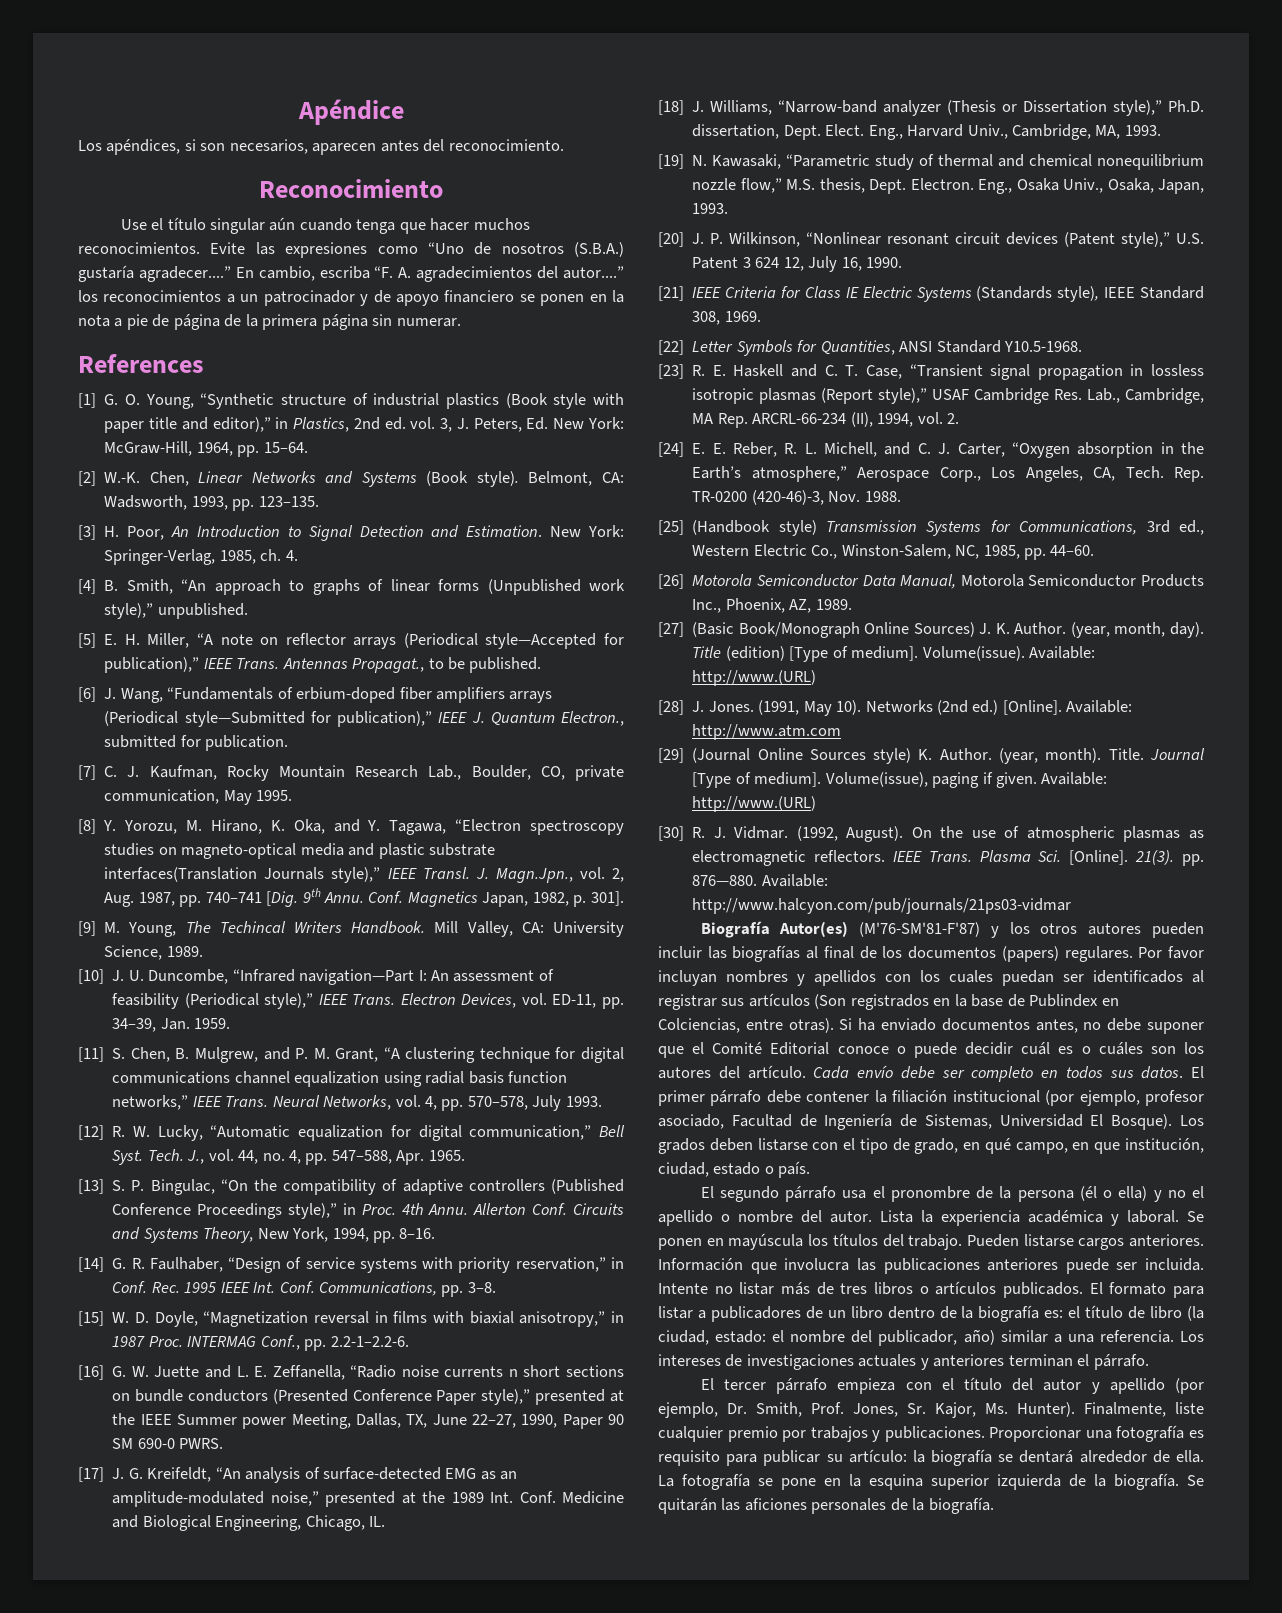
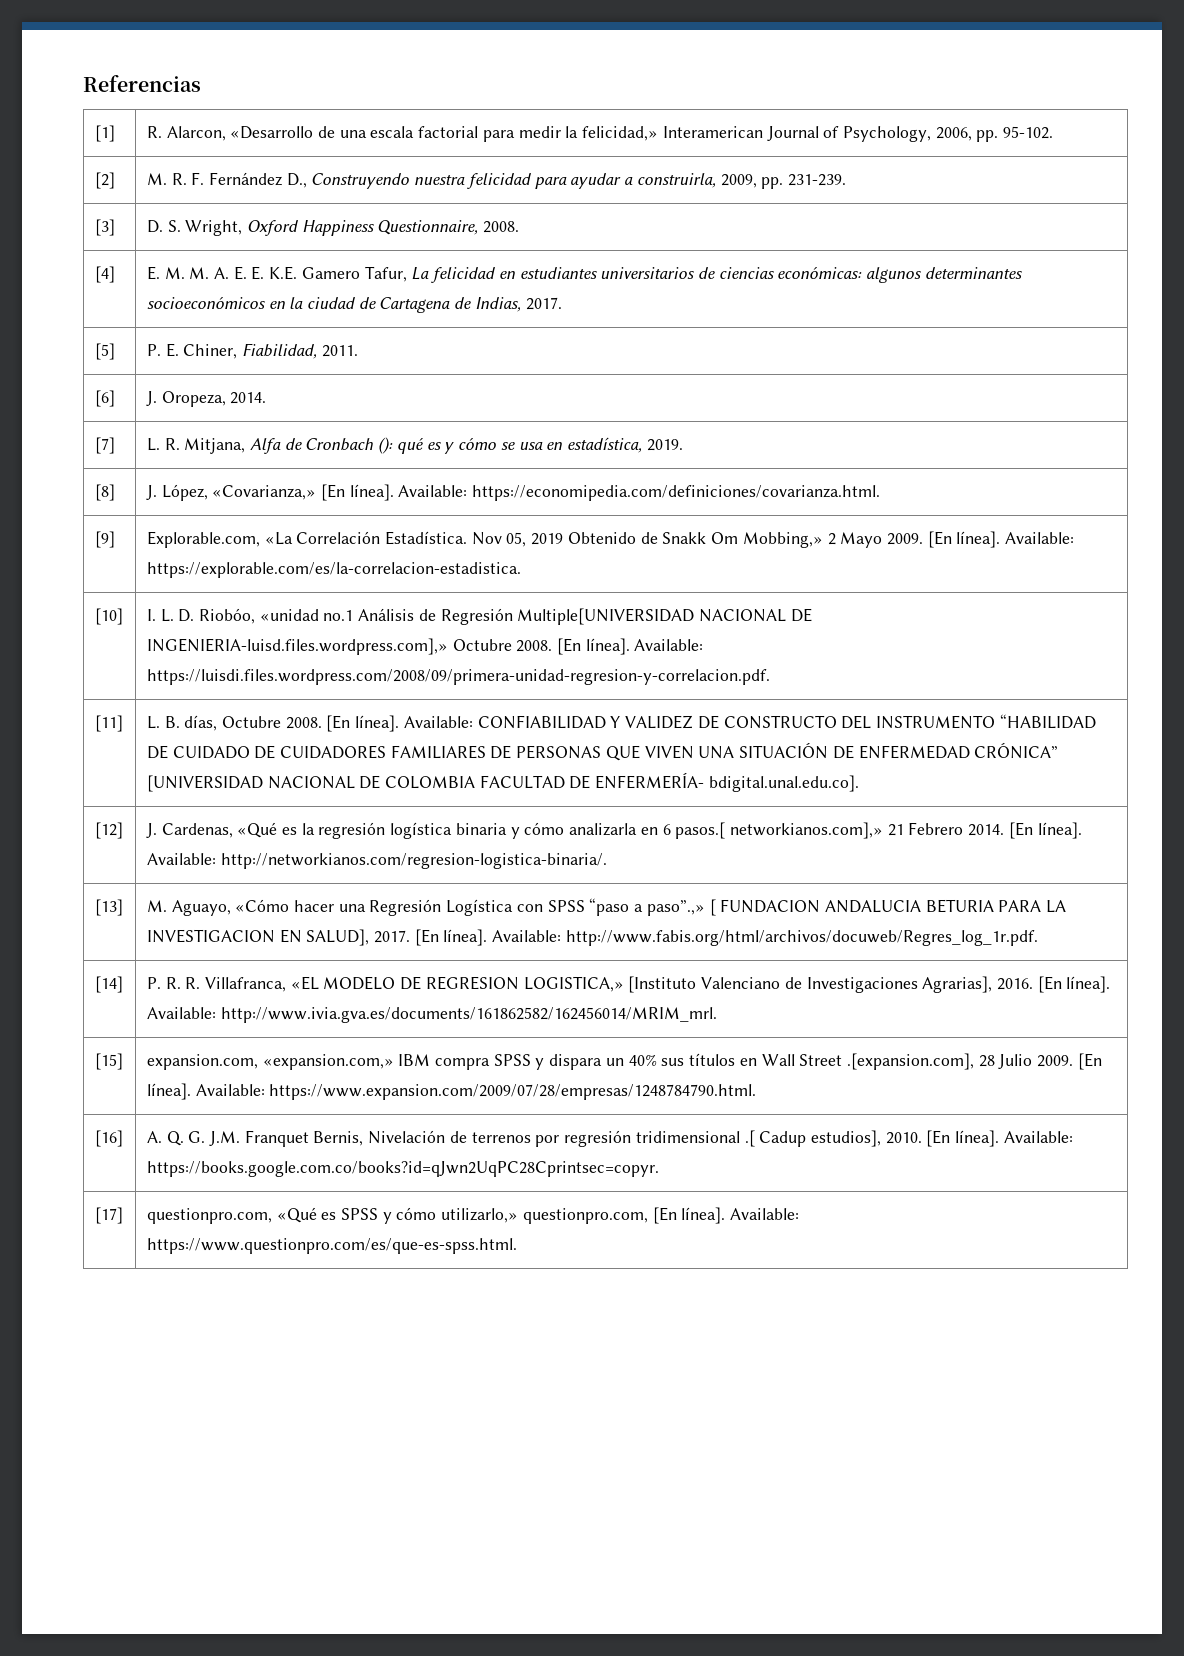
[297,99,404,125] [78,139,564,155] [259,179,443,198] [120,217,530,234] [78,242,624,258] [78,265,625,282] [78,290,625,306] [78,314,461,330] [78,354,204,373] [78,393,625,409] [104,417,625,433] [104,441,308,457] [78,471,624,487] [104,495,319,511] [78,525,624,541] [104,549,298,565] [78,579,626,595] [104,603,248,619] [78,633,624,649] [104,657,542,673] [78,687,553,703] [104,711,624,727] [104,735,289,751] [78,765,625,781] [104,789,293,805] [78,819,624,835] [104,843,495,859] [104,867,624,883] [104,888,624,907] [78,921,625,937] [104,945,203,960] [78,969,554,985] [112,993,624,1009] [112,1018,231,1032] [78,1047,624,1063] [112,1071,567,1087] [112,1095,602,1111] [78,1125,625,1141] [112,1149,465,1165] [78,1179,625,1195] [112,1203,624,1219] [112,1227,436,1243] [78,1257,624,1273] [112,1281,496,1297] [78,1311,624,1327] [112,1335,409,1351] [78,1365,624,1380] [112,1389,624,1405] [112,1413,624,1429] [112,1438,224,1449] [78,1467,518,1483] [112,1491,624,1507] [112,1515,386,1531] [658,100,1204,116] [692,124,1161,140] [658,154,1204,170] [692,178,1204,194] [692,203,729,214] [658,232,1204,248] [692,256,902,272] [658,286,1204,302] [692,311,761,325] [658,340,1082,356] [658,364,1204,380] [692,388,1204,404] [692,412,959,428] [658,442,1204,458] [692,466,1204,482] [692,490,901,505] [658,520,1204,536] [692,544,1095,560] [658,574,1204,589] [692,598,852,613] [658,622,1204,638] [692,646,1095,662] [692,670,817,686] [658,700,1133,716] [692,724,842,740] [658,748,1205,764] [692,772,1108,788] [692,796,817,812] [658,826,1204,842] [692,850,1204,866] [692,874,828,887] [692,898,1072,914] [700,921,1204,938] [658,945,1204,962] [658,970,1204,986] [658,993,1119,1010] [658,1018,1204,1034] [658,1042,1204,1058] [658,1065,1204,1082] [658,1090,1204,1106] [658,1113,1204,1130] [658,1138,1204,1154] [658,1161,811,1178] [700,1186,1204,1202] [658,1210,1204,1226] [658,1233,1204,1250] [658,1258,1204,1274] [658,1281,1204,1298] [658,1305,1204,1322] [658,1329,1204,1346] [658,1354,1149,1370] [700,1377,1204,1394] [658,1402,1204,1418] [658,1425,1204,1442] [658,1449,1204,1466] [658,1473,1204,1490] [658,1497,994,1514] Apéndice // Los apéndices, si son necesarios, aparecen antes del reconocimiento. // Reconocimiento // Use el título singular aún cuando tenga que hacer muchos reconocimientos. Evite las expresiones como “Uno de nosotros (S.B.A.) gustaría agradecer....” En cambio, escriba “F. A. agradecimientos del autor....” los reconocimientos a un patrocinador y de apoyo financiero se ponen en la nota a pie de página de la primera página sin numerar. // References // [1] G. O. Young, “Synthetic structure of industrial plastics (Book style with paper title and editor),” in Plastics, 2nd ed. vol. 3, J. Peters, Ed. New York: McGraw-Hill, 1964, pp. 15–64. // [2] W.-K. Chen, Linear Networks and Systems (Book style). Belmont, CA: Wadsworth, 1993, pp. 123–135. // [3] H. Poor, An Introduction to Signal Detection and Estimation. New York: Springer-Verlag, 1985, ch. 4. // [4] B. Smith, “An approach to graphs of linear forms (Unpublished work style),” unpublished. // [5] E. H. Miller, “A note on reflector arrays (Periodical style—Accepted for publication),” IEEE Trans. Antennas Propagat., to be published. // [6] J. Wang, “Fundamentals of erbium-doped fiber amplifiers arrays (Periodical style—Submitted for publication),” IEEE J. Quantum Electron., submitted for publication. // [7] C. J. Kaufman, Rocky Mountain Research Lab., Boulder, CO, private communication, May 1995. // [8] Y. Yorozu, M. Hirano, K. Oka, and Y. Tagawa, “Electron spectroscopy studies on magneto-optical media and plastic substrate interfaces(Translation Journals style),” IEEE Transl. J. Magn.Jpn., vol. 2, Aug. 1987, pp. 740–741 [Dig. 9th Annu. Conf. Magnetics Japan, 1982, p. 301]. // [9] M. Young, The Techincal Writers Handbook. Mill Valley, CA: University Science, 1989. // [10] J. U. Duncombe, “Infrared navigation—Part I: An assessment of feasibility (Periodical style),” IEEE Trans. Electron Devices, vol. ED-11, pp. 34–39, Jan. 1959. // [11] S. Chen, B. Mulgrew, and P. M. Grant, “A clustering technique for digital communications channel equalization using radial basis function networks,” IEEE Trans. Neural Networks, vol. 4, pp. 570–578, July 1993. // [12] R. W. Lucky, “Automatic equalization for digital communication,” Bell Syst. Tech. J., vol. 44, no. 4, pp. 547–588, Apr. 1965. // [13] S. P. Bingulac, “On the compatibility of adaptive controllers (Published Conference Proceedings style),” in Proc. 4th Annu. Allerton Conf. Circuits and Systems Theory, New York, 1994, pp. 8–16. // [14] G. R. Faulhaber, “Design of service systems with priority reservation,” in Conf. Rec. 1995 IEEE Int. Conf. Communications, pp. 3–8. // [15] W. D. Doyle, “Magnetization reversal in films with biaxial anisotropy,” in 1987 Proc. INTERMAG Conf., pp. 2.2-1–2.2-6. // [16] G. W. Juette and L. E. Zeffanella, “Radio noise currents n short sections on bundle conductors (Presented Conference Paper style),” presented at the IEEE Summer power Meeting, Dallas, TX, June 22–27, 1990, Paper 90 SM 690-0 PWRS. // [17] J. G. Kreifeldt, “An analysis of surface-detected EMG as an amplitude-modulated noise,” presented at the 1989 Int. Conf. Medicine and Biological Engineering, Chicago, IL. // [18] J. Williams, “Narrow-band analyzer (Thesis or Dissertation style),” Ph.D. dissertation, Dept. Elect. Eng., Harvard Univ., Cambridge, MA, 1993. // [19] N. Kawasaki, “Parametric study of thermal and chemical nonequilibrium nozzle flow,” M.S. thesis, Dept. Electron. Eng., Osaka Univ., Osaka, Japan, 1993. // [20] J. P. Wilkinson, “Nonlinear resonant circuit devices (Patent style),” U.S. Patent 3 624 12, July 16, 1990. // [21] IEEE Criteria for Class IE Electric Systems (Standards style), IEEE Standard 308, 1969. // [22] Letter Symbols for Quantities, ANSI Standard Y10.5-1968. // [23] R. E. Haskell and C. T. Case, “Transient signal propagation in lossless isotropic plasmas (Report style),” USAF Cambridge Res. Lab., Cambridge, MA Rep. ARCRL-66-234 (II), 1994, vol. 2. // [24] E. E. Reber, R. L. Michell, and C. J. Carter, “Oxygen absorption in the Earth’s atmosphere,” Aerospace Corp., Los Angeles, CA, Tech. Rep. TR-0200 (420-46)-3, Nov. 1988. // [25] (Handbook style) Transmission Systems for Communications, 3rd ed., Western Electric Co., Winston-Salem, NC, 1985, pp. 44–60. // [26] Motorola Semiconductor Data Manual, Motorola Semiconductor Products Inc., Phoenix, AZ, 1989. // [27] (Basic Book/Monograph Online Sources) J. K. Author. (year, month, day). Title (edition) [Type of medium]. Volume(issue). Available: http://www.(URL) // [28] J. Jones. (1991, May 10). Networks (2nd ed.) [Online]. Available: http://www.atm.com // [29] (Journal Online Sources style) K. Author. (year, month). Title. Journal [Type of medium]. Volume(issue), paging if given. Available: http://www.(URL) // [30] R. J. Vidmar. (1992, August). On the use of atmospheric plasmas as electromagnetic reflectors. IEEE Trans. Plasma Sci. [Online]. 21(3). pp. 876—880. Available: http://www.halcyon.com/pub/journals/21ps03-vidmar // Biografía Autor(es) (M'76-SM'81-F'87) y los otros autores pueden incluir las biografías al final de los documentos (papers) regulares. Por favor incluyan nombres y apellidos con los cuales puedan ser identificados al registrar sus artículos (Son registrados en la base de Publindex en Colciencias, entre otras). Si ha enviado documentos antes, no debe suponer que el Comité Editorial conoce o puede decidir cuál es o cuáles son los autores del artículo. Cada envío debe ser completo en todos sus datos. El primer párrafo debe contener la filiación institucional (por ejemplo, profesor asociado, Facultad de Ingeniería de Sistemas, Universidad El Bosque). Los grados deben listarse con el tipo de grado, en qué campo, en que institución, ciudad, estado o país. // El segundo párrafo usa el pronombre de la persona (él o ella) y no el apellido o nombre del autor. Lista la experiencia académica y laboral. Se ponen en mayúscula los títulos del trabajo. Pueden listarse cargos anteriores. Información que involucra las publicaciones anteriores puede ser incluida. Intente no listar más de tres libros o artículos publicados. El formato para listar a publicadores de un libro dentro de la biografía es: el título de libro (la ciudad, estado: el nombre del publicador, año) similar a una referencia. Los intereses de investigaciones actuales y anteriores terminan el párrafo. // El tercer párrafo empieza con el título del autor y apellido (por ejemplo, Dr. Smith, Prof. Jones, Sr. Kajor, Ms. Hunter). Finalmente, liste cualquier premio por trabajos y publicaciones. Proporcionar una fotografía es requisito para publicar su artículo: la biografía se dentará alrededor de ella. La fotografía se pone en la esquina superior izquierda de la biografía. Se quitarán las aficiones personales de la biografía. -> [83,75,201,92] [94,125,115,142] [146,126,1054,142] [94,172,115,189] [146,172,846,189] [94,219,115,236] [146,220,520,236] [94,266,115,283] [146,266,1022,283] [146,297,562,313] [94,343,115,360] [146,343,358,359] [94,390,115,407] [145,391,267,407] [94,437,115,454] [146,437,683,454] [94,484,115,501] [145,484,881,501] [94,531,115,548] [146,531,1075,548] [146,562,521,578] [94,608,123,625] [146,608,812,625] [146,638,704,655] [146,669,770,685] [94,715,123,732] [146,714,1096,732] [146,742,1059,761] [146,772,859,792] [94,822,123,839] [145,822,1082,839] [146,853,607,869] [94,899,123,916] [146,898,1067,916] [146,929,1038,946] [94,976,123,993] [146,976,1111,993] [146,1007,717,1023] [94,1053,123,1070] [146,1053,1102,1070] [146,1083,757,1100] [94,1130,123,1147] [146,1130,1073,1147] [146,1161,659,1177] [94,1207,123,1224] [146,1207,800,1224] [146,1238,517,1254] Referencias // [1] | R. Alarcon, «Desarrollo de una escala factorial para medir la felicidad,» Interamerican Journal of Psychology, 2006, pp. 95-102. // [2] | M. R. F. Fernández D., Construyendo nuestra felicidad para ayudar a construirla, 2009, pp. 231-239. // [3] | D. S. Wright, Oxford Happiness Questionnaire, 2008. // [4] | E. M. M. A. E. E. K.E. Gamero Tafur, La felicidad en estudiantes universitarios de ciencias económicas: algunos determinantes socioeconómicos en la ciudad de Cartagena de Indias, 2017. // [5] | P. E. Chiner, Fiabilidad, 2011. // [6] | J. Oropeza, 2014. // [7] | L. R. Mitjana, Alfa de Cronbach (): qué es y cómo se usa en estadística, 2019. // [8] | J. López, «Covarianza,» [En línea]. Available: https://economipedia.com/definiciones/covarianza.html. // [9] | Explorable.com, «La Correlación Estadística. Nov 05, 2019 Obtenido de Snakk Om Mobbing,» 2 Mayo 2009. [En línea]. Available: https://explorable.com/es/la-correlacion-estadistica. // [10] | I. L. D. Riobóo, «unidad no.1 Análisis de Regresión Multiple[UNIVERSIDAD NACIONAL DE INGENIERIA-luisd.files.wordpress.com],» Octubre 2008. [En línea]. Available: https://luisdi.files.wordpress.com/2008/09/primera-unidad-regresion-y-correlacion.pdf. // [11] | L. B. días, Octubre 2008. [En línea]. Available: CONFIABILIDAD Y VALIDEZ DE CONSTRUCTO DEL INSTRUMENTO “HABILIDAD DE CUIDADO DE CUIDADORES FAMILIARES DE PERSONAS QUE VIVEN UNA SITUACIÓN DE ENFERMEDAD CRÓNICA” [UNIVERSIDAD NACIONAL DE COLOMBIA FACULTAD DE ENFERMERÍA- bdigital.unal.edu.co]. // [12] | J. Cardenas, «Qué es la regresión logística binaria y cómo analizarla en 6 pasos.[ networkianos.com],» 21 Febrero 2014. [En línea]. Available: http://networkianos.com/regresion-logistica-binaria/. // [13] | M. Aguayo, «Cómo hacer una Regresión Logística con SPSS “paso a paso”.,» [ FUNDACION ANDALUCIA BETURIA PARA LA INVESTIGACION EN SALUD], 2017. [En línea]. Available: http://www.fabis.org/html/archivos/docuweb/Regres_log_1r.pdf. // [14] | P. R. R. Villafranca, «EL MODELO DE REGRESION LOGISTICA,» [Instituto Valenciano de Investigaciones Agrarias], 2016. [En línea]. Available: http://www.ivia.gva.es/documents/161862582/162456014/MRIM_mrl. // [15] | expansion.com, «expansion.com,» IBM compra SPSS y dispara un 40% sus títulos en Wall Street .[expansion.com], 28 Julio 2009. [En línea]. Available: https://www.expansion.com/2009/07/28/empresas/1248784790.html. // [16] | A. Q. G. J.M. Franquet Bernis, Nivelación de terrenos por regresión tridimensional .[ Cadup estudios], 2010. [En línea]. Available: https://books.google.com.co/books?id=qJwn2UqPC28Cprintsec=copyr. // [17] | questionpro.com, «Qué es SPSS y cómo utilizarlo,» questionpro.com, [En línea]. Available: https://www.questionpro.com/es/que-es-spss.html.

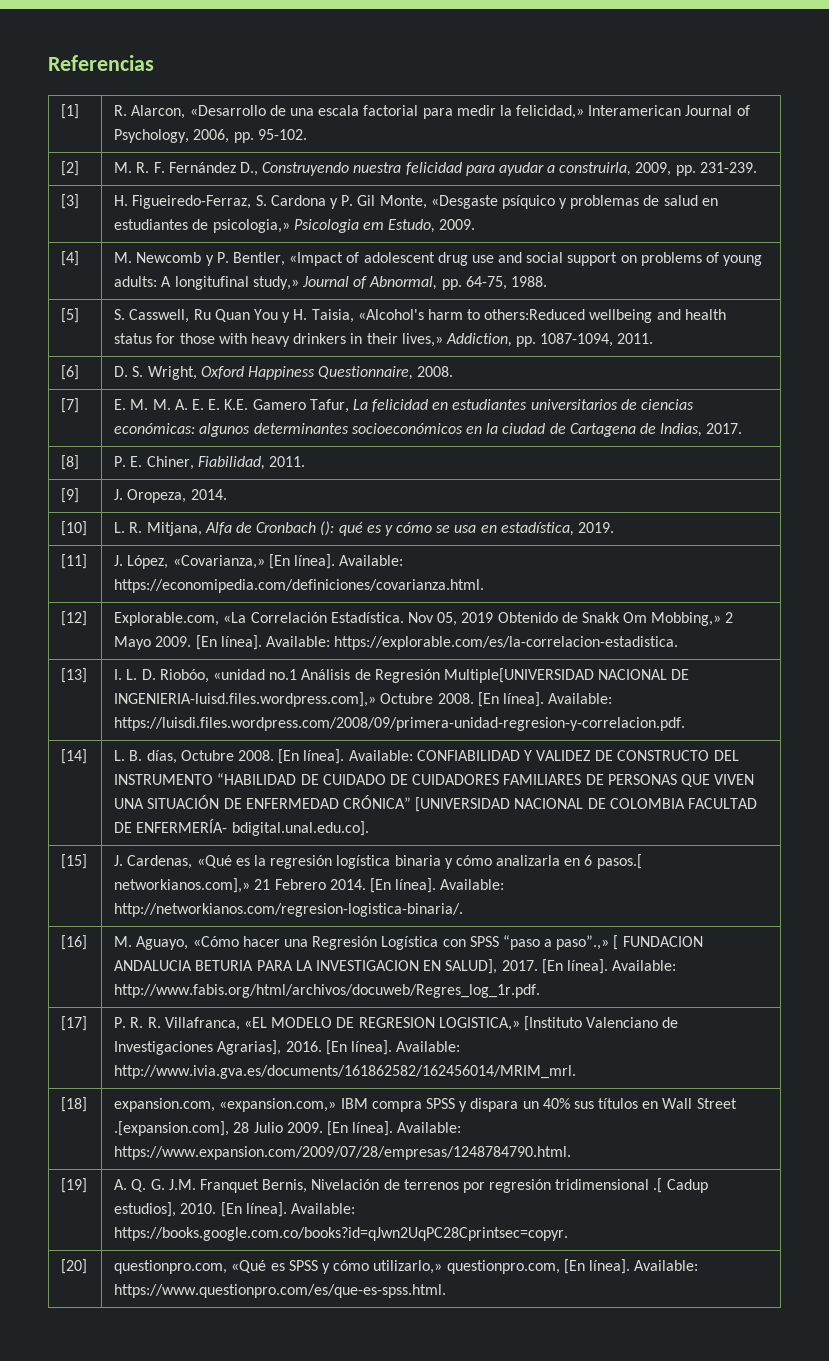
(115, 227) none -> [114,195,718,209] [114,219,476,233] [61,251,80,266] [114,252,763,266] [114,276,547,290] [61,308,80,323] [114,309,726,323] [114,333,654,347] [61,365,80,380] | H. Figueiredo-Ferraz, S. Cardona y P. Gil Monte, «Desgaste psíquico y problemas de salud en estudiantes de psicologia,» Psicologia em Estudo, 2009. // [4] | M. Newcomb y P. Bentler, «Impact of adolescent drug use and social support on problems of young adults: A longitufinal study,» Journal of Abnormal, pp. 64-75, 1988. // [5] | S. Casswell, Ru Quan You y H. Taisia, «Alcohol's harm to others:Reduced wellbeing and health status for those with heavy drinkers in their lives,» Addiction, pp. 1087-1094, 2011. // [6]
[94,266,115,283] [4] -> [61,398,80,413] [7]
[94,343,115,360] [5] -> [61,455,80,470] [8]
[94,390,115,407] [6] -> [61,488,80,503] [9]
[94,437,115,454] [7] -> [61,521,88,536] [10]
[94,484,115,501] [8] -> [61,554,88,569] [11]
[94,531,115,548] [9] -> [61,611,88,626] [12]
[94,608,123,625] [10] -> [61,668,88,683] [13]
[94,715,123,732] [11] -> [61,749,88,764] [14]
[94,822,123,839] [12] -> [61,854,88,869] [15]
[94,899,123,916] [13] -> [61,935,88,950] [16]
[94,976,123,993] [14] -> [61,1016,88,1031] [17]
[94,1053,123,1070] [15] -> [61,1097,88,1112] [18]
[94,1130,123,1147] [16] -> [61,1178,88,1193] [19]
[94,1207,123,1224] [17] -> [61,1259,88,1274] [20]

